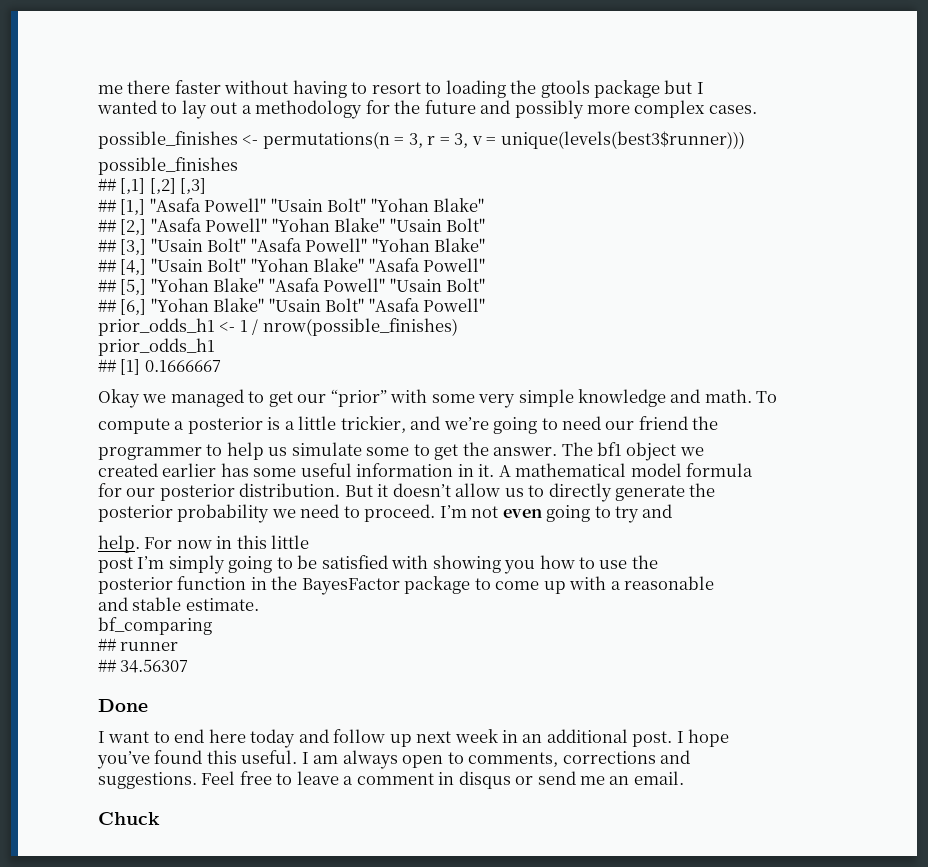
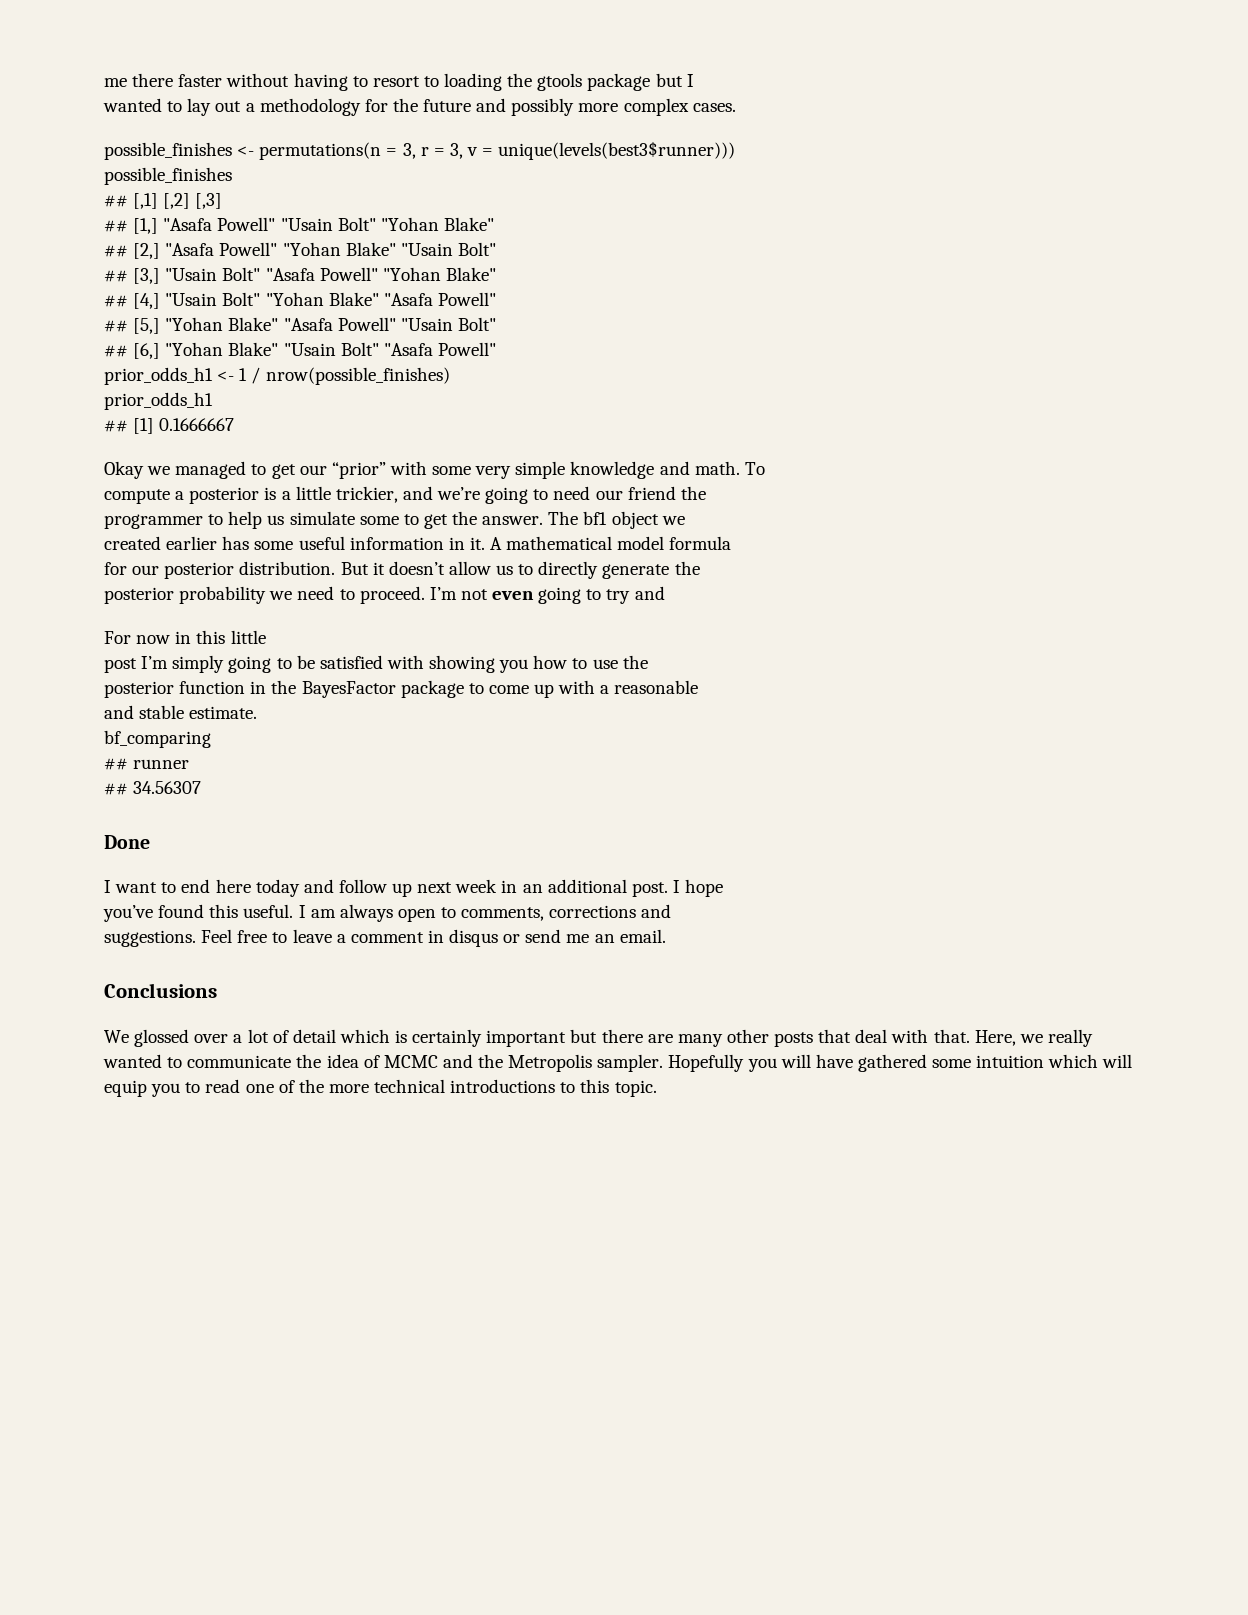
[98,535,140,553] help. -> (665, 593) none
[98,812,160,825] Chuck -> [104,983,217,998] [104,1029,1093,1047] [103,1054,1133,1072] [104,1079,657,1097] Conclusions // We glossed over a lot of detail which is certainly important but there are many other posts that deal with that. Here, we really wanted to communicate the idea of MCMC and the Metropolis sampler. Hopefully you will have gathered some intuition which will equip you to read one of the more technical introductions to this topic.

